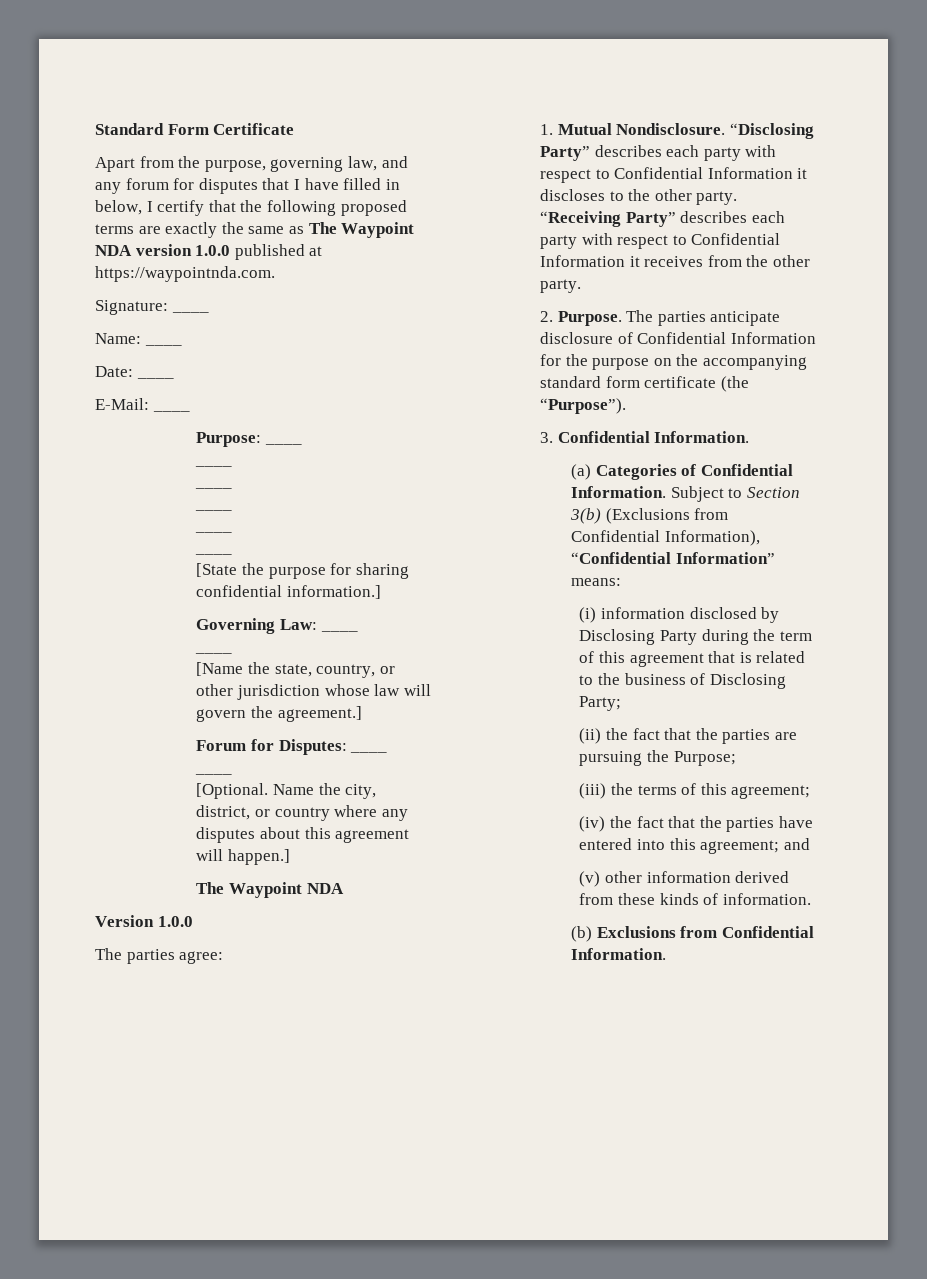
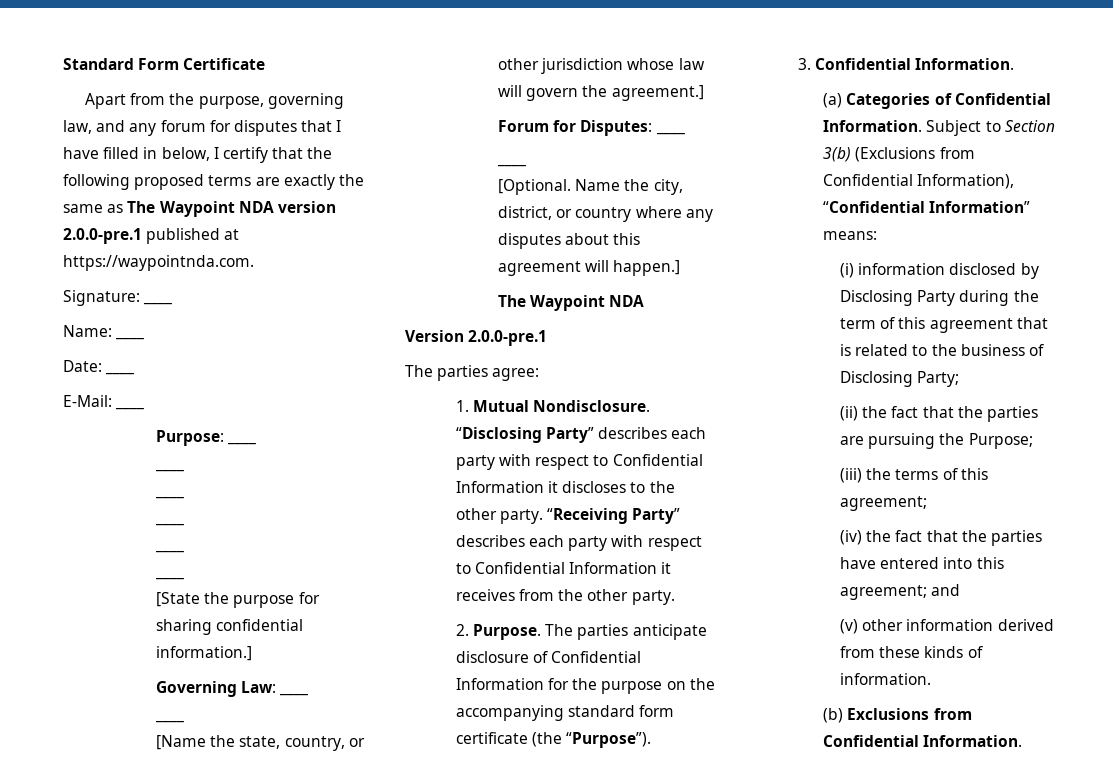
[195,245,231,256] 1.0.0 -> [63,228,142,244] 2.0.0-pre.1
[157,916,193,927] 1.0.0 -> [468,330,548,346] 2.0.0-pre.1

